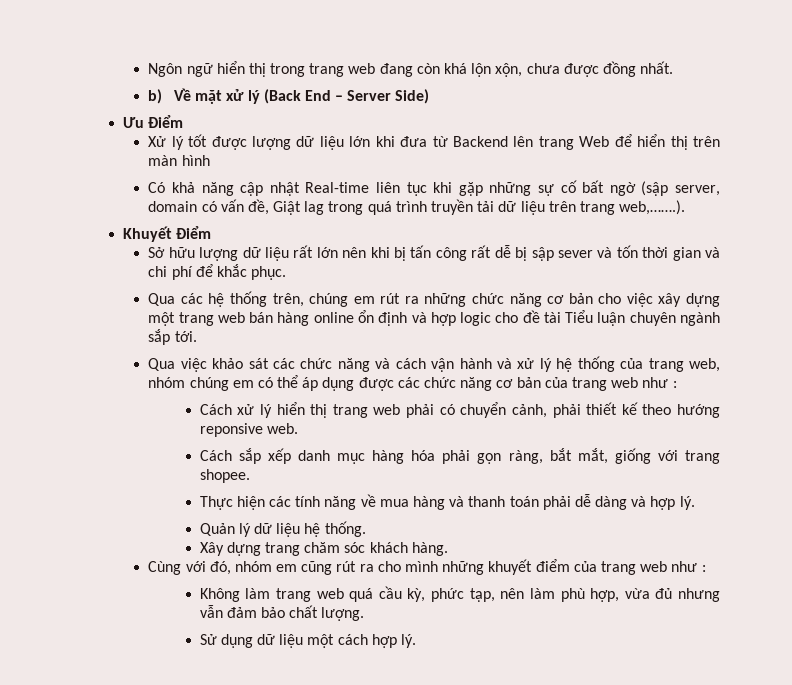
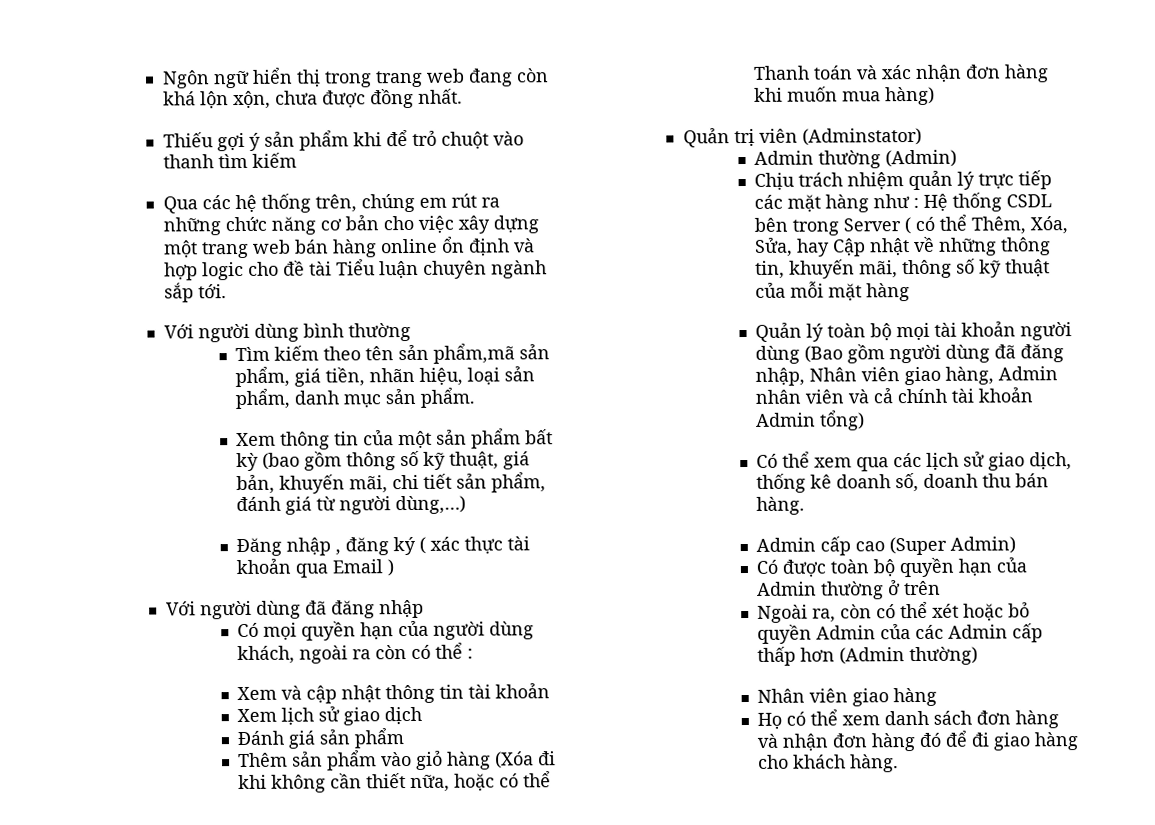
[148,88,430,104] [122,115,183,128] [148,134,721,150] [148,155,210,166] [148,180,720,196] [148,199,686,215] [122,226,211,242] [148,245,720,261] [148,264,287,280] b) Về mặt xử lý (Back End – Server Side) // Ưu Điểm // Xử lý tốt được lượng dữ liệu lớn khi đưa từ Backend lên trang Web để hiển thị trên màn hình // Có khả năng cập nhật Real-time liên tục khi gặp những sự cố bất ngờ (sập server, domain có vấn đề, Giật lag trong quá trình truyền tải dữ liệu trên trang web,…….). // Khuyết Điểm // Sở hữu lượng dữ liệu rất lớn nên khi bị tấn công rất dễ bị sập sever và tốn thời gian và chi phí để khắc phục. -> [162,130,524,152] [162,152,297,169] Thiếu gợi ý sản phẩm khi để trỏ chuột vào thanh tìm kiếm
[148,356,721,372] [148,375,677,391] [199,402,721,418] [199,423,298,437] [199,448,721,464] [199,469,250,483] [199,494,695,510] [199,521,366,537] [199,542,448,556] [148,559,706,575] [199,586,721,602] [199,605,365,621] [199,634,416,648] Qua việc khảo sát các chức năng và cách vận hành và xử lý hệ thống của trang web, nhóm chúng em có thể áp dụng được các chức năng cơ bản của trang web như : // Cách xử lý hiển thị trang web phải có chuyển cảnh, phải thiết kế theo hướng reponsive web. // Cách sắp xếp danh mục hàng hóa phải gọn ràng, bắt mắt, giống với trang shopee. // Thực hiện các tính năng về mua hàng và thanh toán phải dễ dàng và hợp lý. // Quản lý dữ liệu hệ thống. // Xây dựng trang chăm sóc khách hàng. // Cùng với đó, nhóm em cũng rút ra cho mình những khuyết điểm của trang web như : // Không làm trang web quá cầu kỳ, phức tạp, nên làm phù hợp, vừa đủ nhưng vẫn đảm bảo chất lượng. // Sử dụng dữ liệu một cách hợp lý. -> [163,322,411,343] [235,343,551,364] [235,366,536,388] [235,387,476,410] [236,428,554,450] [236,450,531,472] [236,472,547,495] [236,495,467,515] [236,536,531,557] [236,558,395,578] [165,599,424,620] [237,620,535,641] [237,642,474,665] [237,683,551,704] [237,706,423,726] [237,728,405,749] [238,750,557,771] [238,771,552,793] [753,64,1050,83] [754,86,936,106] [682,127,922,148] [754,149,958,169] [754,170,1053,191] [754,192,1053,213] [754,214,1069,236] [754,236,1052,257] [755,258,1051,279] [755,281,911,302] [755,321,1073,342] [755,344,1065,364] [755,366,1059,386] [755,387,1034,404] [756,410,866,431] [756,451,1073,472] [756,472,1050,493] [756,496,806,515] [756,536,1017,556] [756,557,1028,578] [757,580,942,600] [757,601,1031,623] [757,623,1044,644] [757,646,979,666] [757,687,938,707] [757,709,1060,729] [757,730,1080,752] [758,754,900,773] Với người dùng bình thường // Tìm kiếm theo tên sản phẩm,mã sản phẩm, giá tiền, nhãn hiệu, loại sản phẩm, danh mục sản phẩm. // Xem thông tin của một sản phẩm bất kỳ (bao gồm thông số kỹ thuật, giá bản, khuyến mãi, chi tiết sản phẩm, đánh giá từ người dùng,…) // Đăng nhập , đăng ký ( xác thực tài khoản qua Email ) // Với người dùng đã đăng nhập // Có mọi quyền hạn của người dùng khách, ngoài ra còn có thể : // Xem và cập nhật thông tin tài khoản // Xem lịch sử giao dịch // Đánh giá sản phẩm // Thêm sản phẩm vào giỏ hàng (Xóa đi khi không cần thiết nữa, hoặc có thể Thanh toán và xác nhận đơn hàng khi muốn mua hàng) // Quản trị viên (Adminstator) // Admin thường (Admin) // Chịu trách nhiệm quản lý trực tiếp các mặt hàng như : Hệ thống CSDL bên trong Server ( có thể Thêm, Xóa, Sửa, hay Cập nhật về những thông tin, khuyến mãi, thông số kỹ thuật của mỗi mặt hàng // Quản lý toàn bộ mọi tài khoản người dùng (Bao gồm người dùng đã đăng nhập, Nhân viên giao hàng, Admin nhân viên và cả chính tài khoản Admin tổng) // Có thể xem qua các lịch sử giao dịch, thống kê doanh số, doanh thu bán hàng. // Admin cấp cao (Super Admin) // Có được toàn bộ quyền hạn của Admin thường ở trên // Ngoài ra, còn có thể xét hoặc bỏ quyền Admin của các Admin cấp thấp hơn (Admin thường) // Nhân viên giao hàng // Họ có thể xem danh sách đơn hàng và nhận đơn hàng đó để đi giao hàng cho khách hàng.

